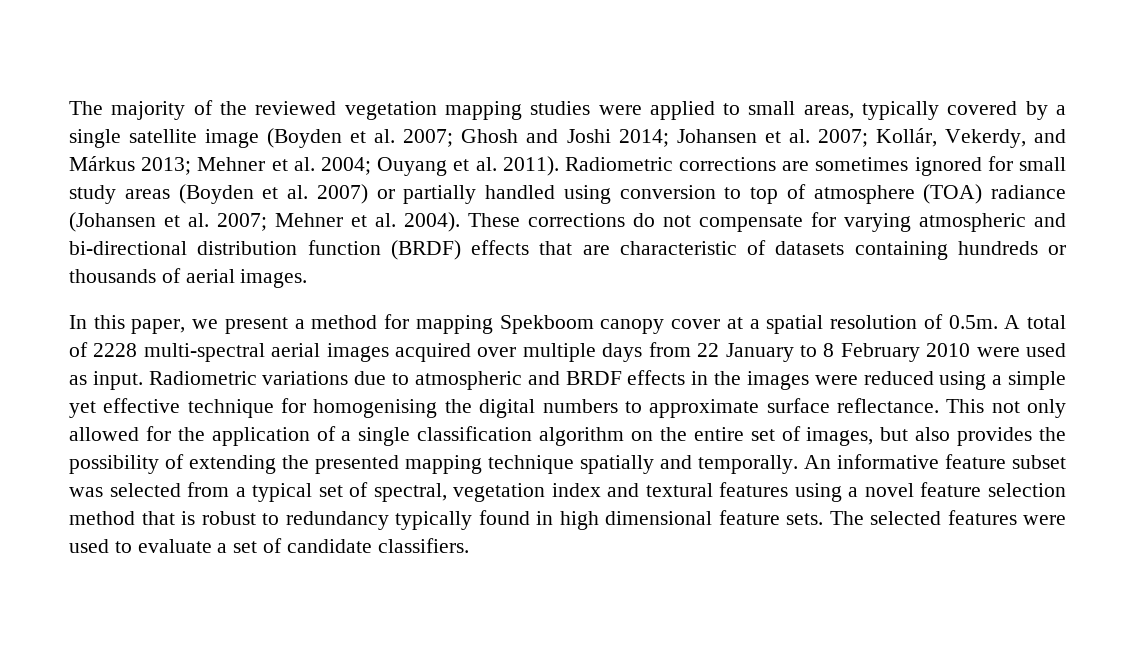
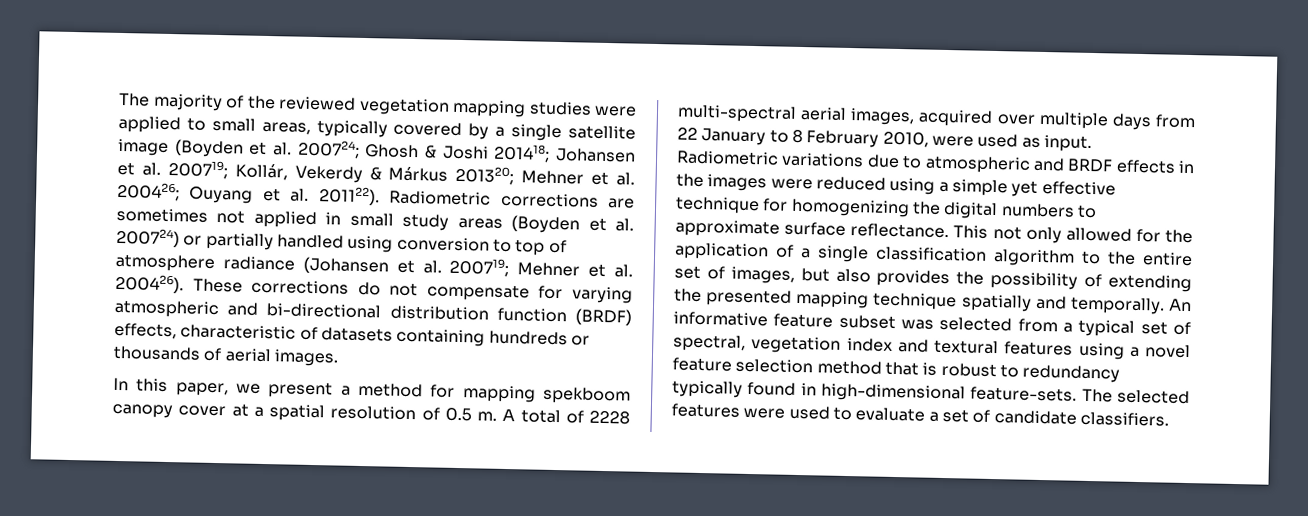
[403,128,1066,148] [69,156,371,175] 2007; Ghosh and Joshi 2014; Johansen et al. 2007; Kollár, Vekerdy, and Márkus 2013; Mehner et al. 2004; -> [296,139,636,163] [117,159,635,186] [117,181,180,202] 200724; Ghosh & Joshi 201418; Johansen et al. 200719; Kollár, Vekerdy & Márkus 201320; Mehner et al. 200426;
[502,156,559,176] 2011). -> [318,186,380,206] 201122).
[914,156,1013,176] ignored for -> [216,209,342,229] not applied in
[316,184,368,204] 2007) -> [116,227,180,248] 200724)
[923,184,983,204] (TOA) -> (215, 262) none
[217,212,460,232] 2007; Mehner et al. 2004). -> [449,257,633,278] [115,273,184,294] 200719; Mehner et al. 200426).
[471,240,610,255] effects that are -> [114,322,177,340] effects,
[499,315,594,334] Spekboom -> [542,386,631,405] spekboom
[948,315,998,329] 0.5m. -> [444,407,497,422] 0.5 m.
[326,343,389,362] images -> [850,108,916,126] images,
[926,343,971,357] 2010 -> [882,131,929,148] 2010,
[313,399,438,418] homogenising -> [790,198,910,218] homogenizing
[631,431,654,441] on -> [1081,250,1101,265] to
[559,510,823,530] high dimensional feature sets. -> [821,383,1078,403] high-dimensional feature-sets.

